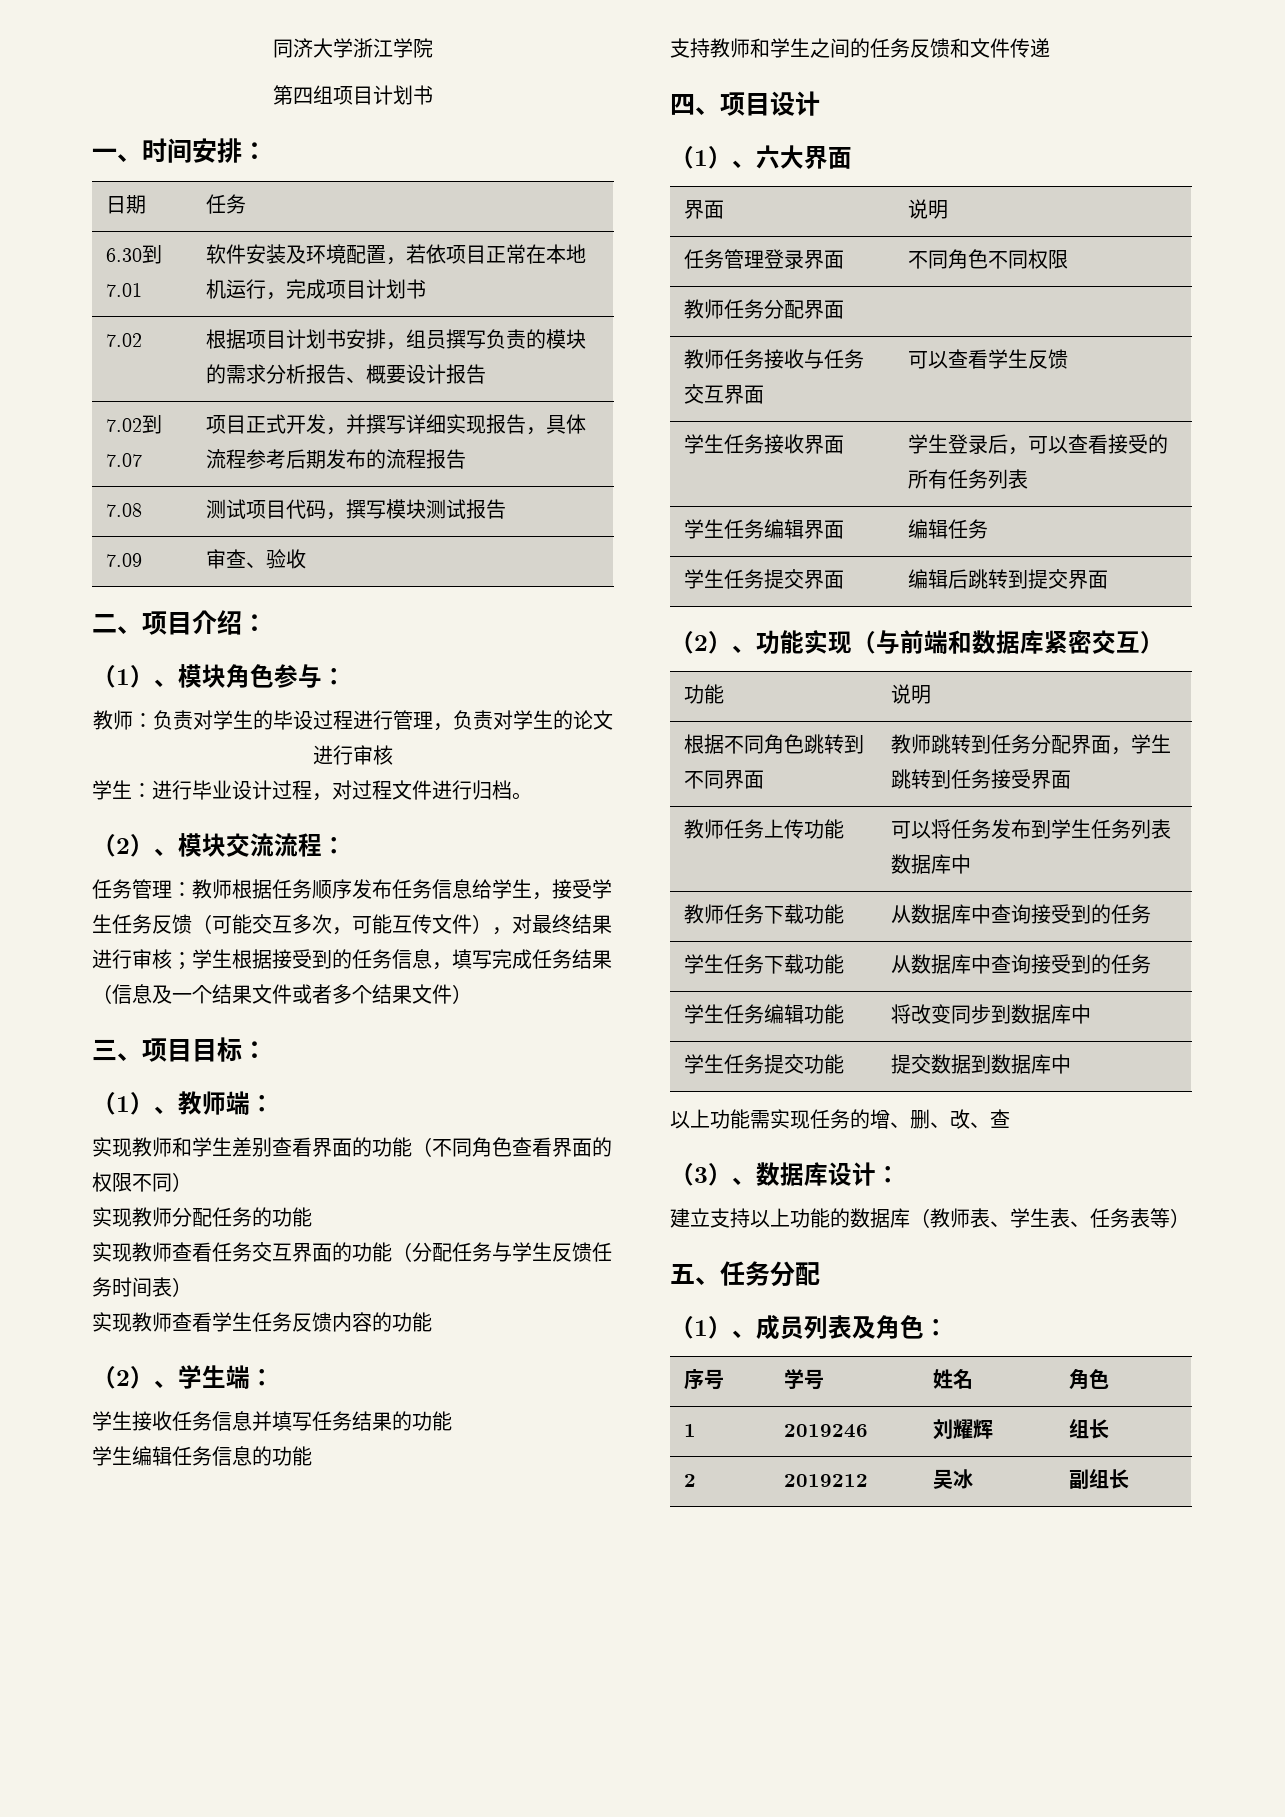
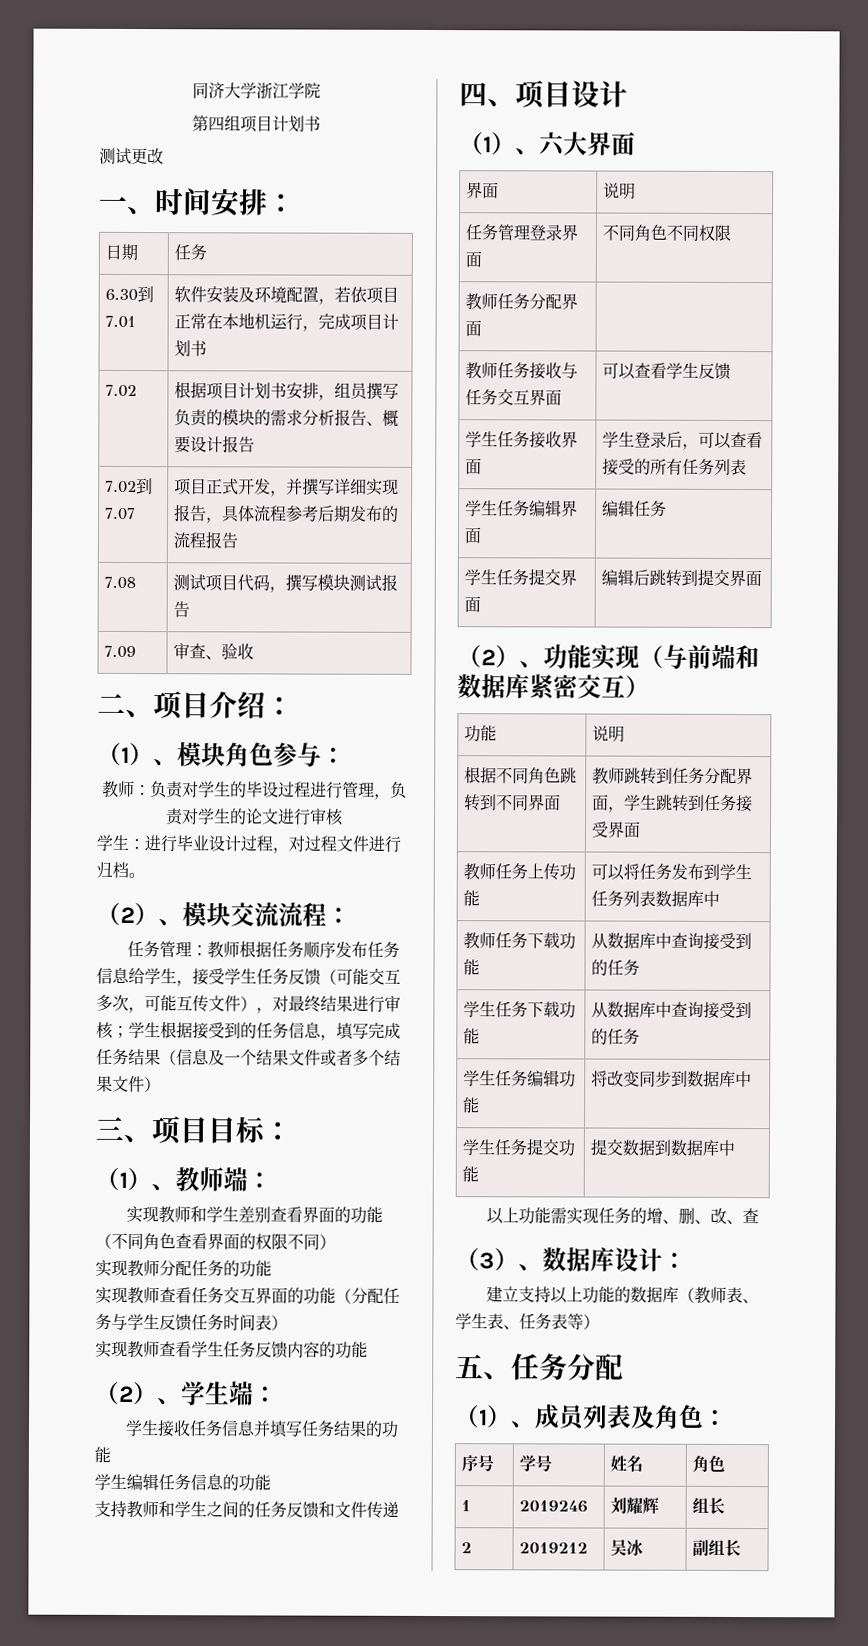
(433, 95) none -> [99,147,164,165] // 测试更改

